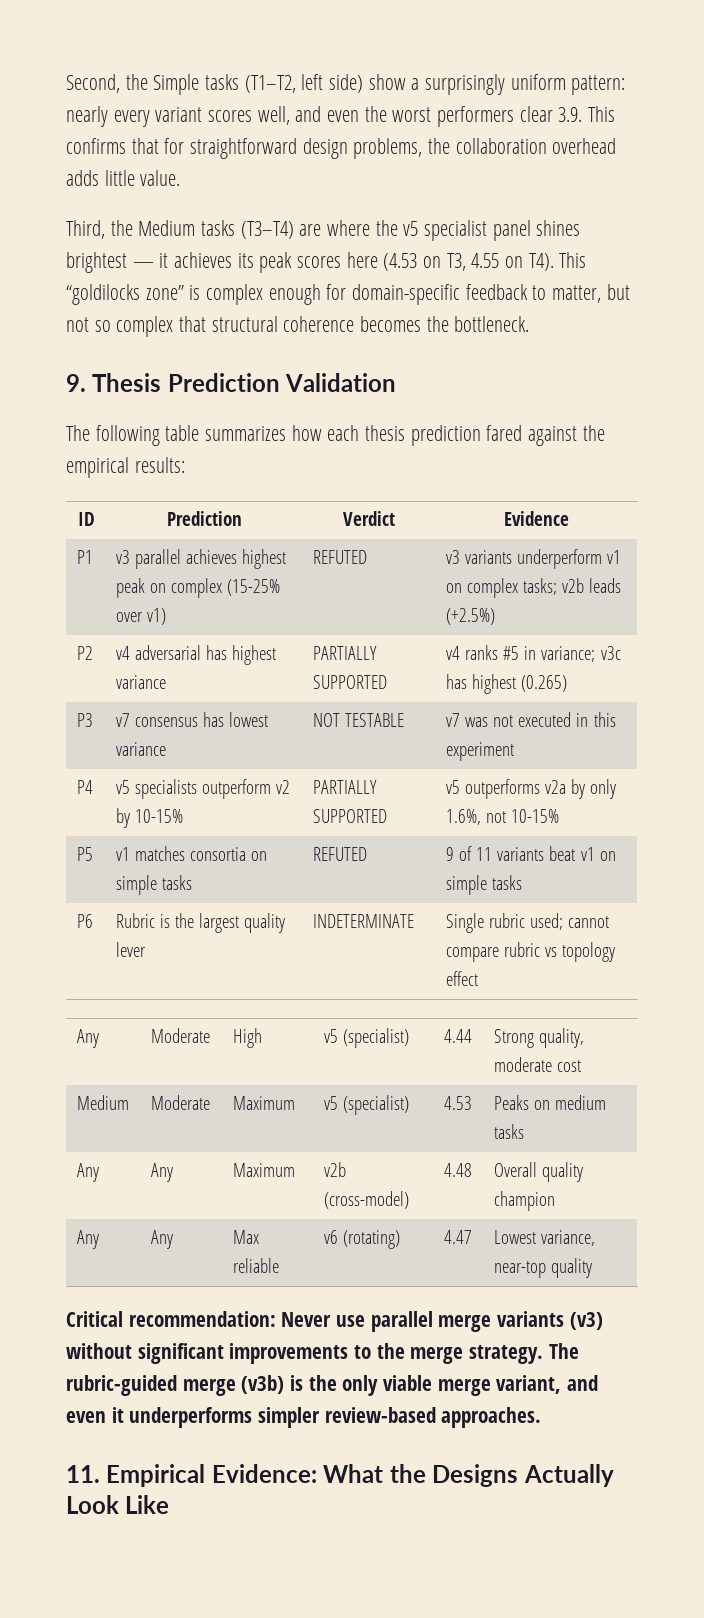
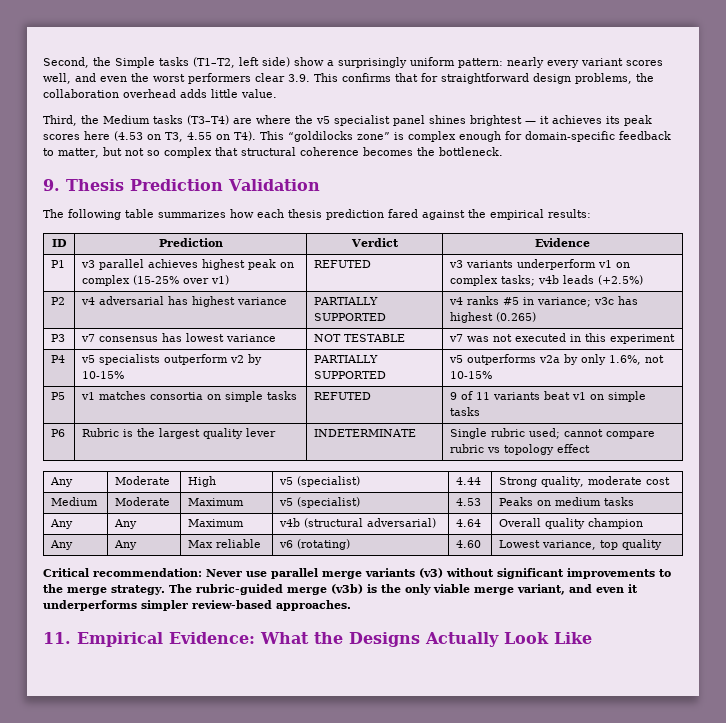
[562,578,585,593] v2b -> [537,275,559,284] v4b
[323,1162,346,1177] [323,1191,409,1209] [443,1163,472,1177] v2b (cross-model) | 4.48 -> [278,518,436,528] [455,519,481,527] v4b (structural adversarial) | 4.64
[443,1230,472,1244] 4.47 -> [455,540,481,548] 4.60
[493,1261,546,1278] near-top -> [599,540,618,550] top

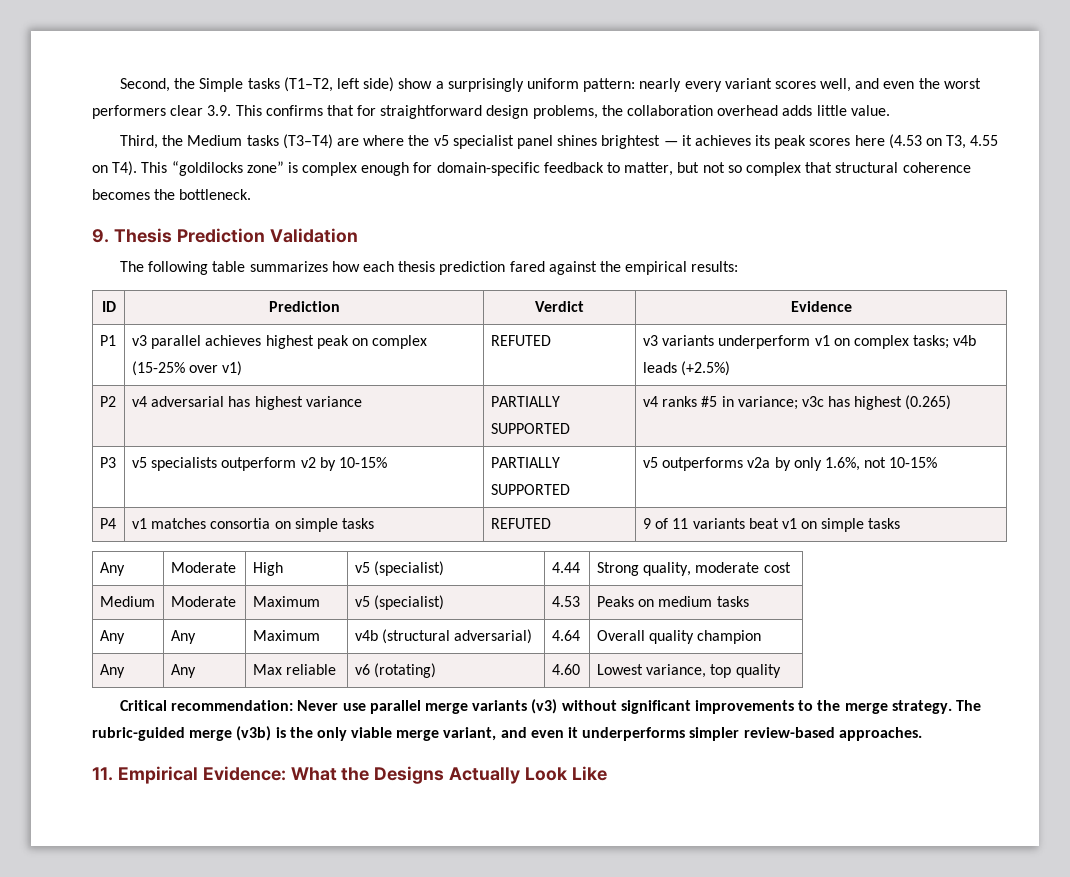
[80,333,276,342] [313,334,405,342] [448,333,675,344] [50,355,65,363] | v7 consensus has lowest variance | NOT TESTABLE | v7 was not executed in this experiment // P4 -> (116, 462) none
[50,392,65,400] P5 -> [99,518,116,529] P4
[50,429,65,437] [81,428,276,439] [313,429,416,437] [449,428,655,439] [449,444,590,455] // P6 | Rubric is the largest quality lever | INDETERMINATE | Single rubric used; cannot compare rubric vs topology effect -> (901, 523) none

